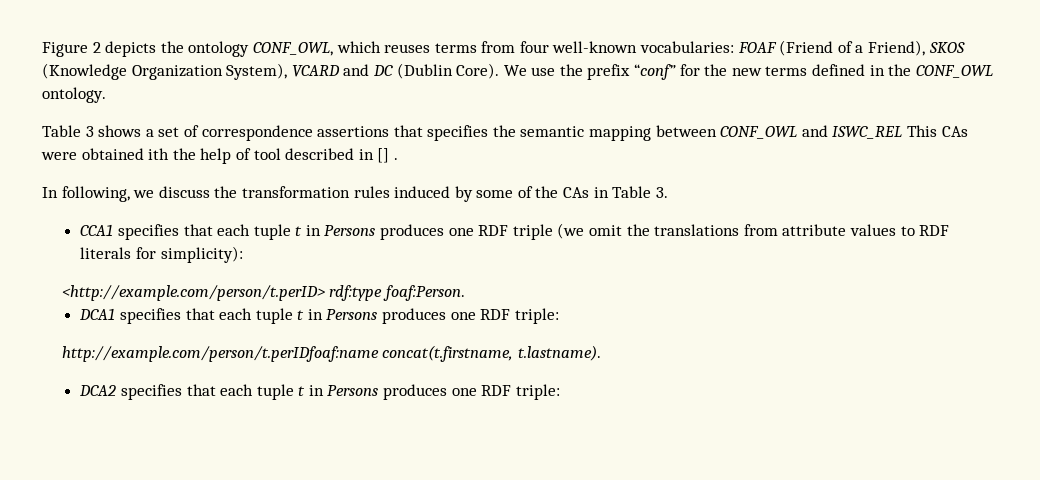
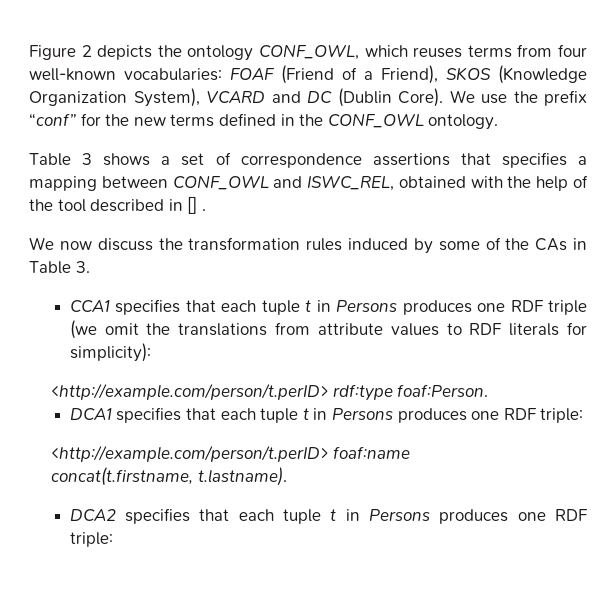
[492,125,585,137] the semantic -> [578,156,588,165] a
[832,125,968,139] [41,148,170,160] ISWC_REL This CAs were obtained ith -> [307,176,503,191] ISWC_REL, obtained with
(251, 154) none -> [29,199,53,211] the
[42,186,155,202] In following, we -> [29,237,92,250] We now
[61,346,379,362] http://example.com/person/t.perIDfoaf:name -> [51,445,410,462] <http://example.com/person/t.perID> foaf:name //

